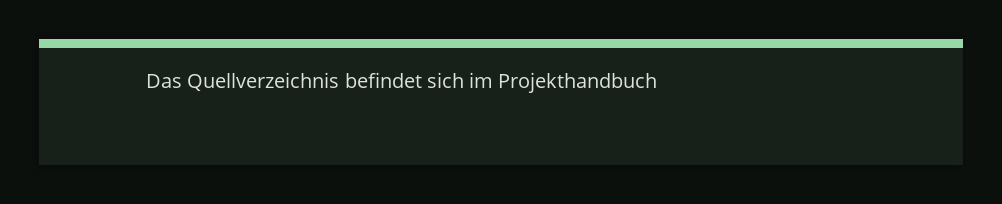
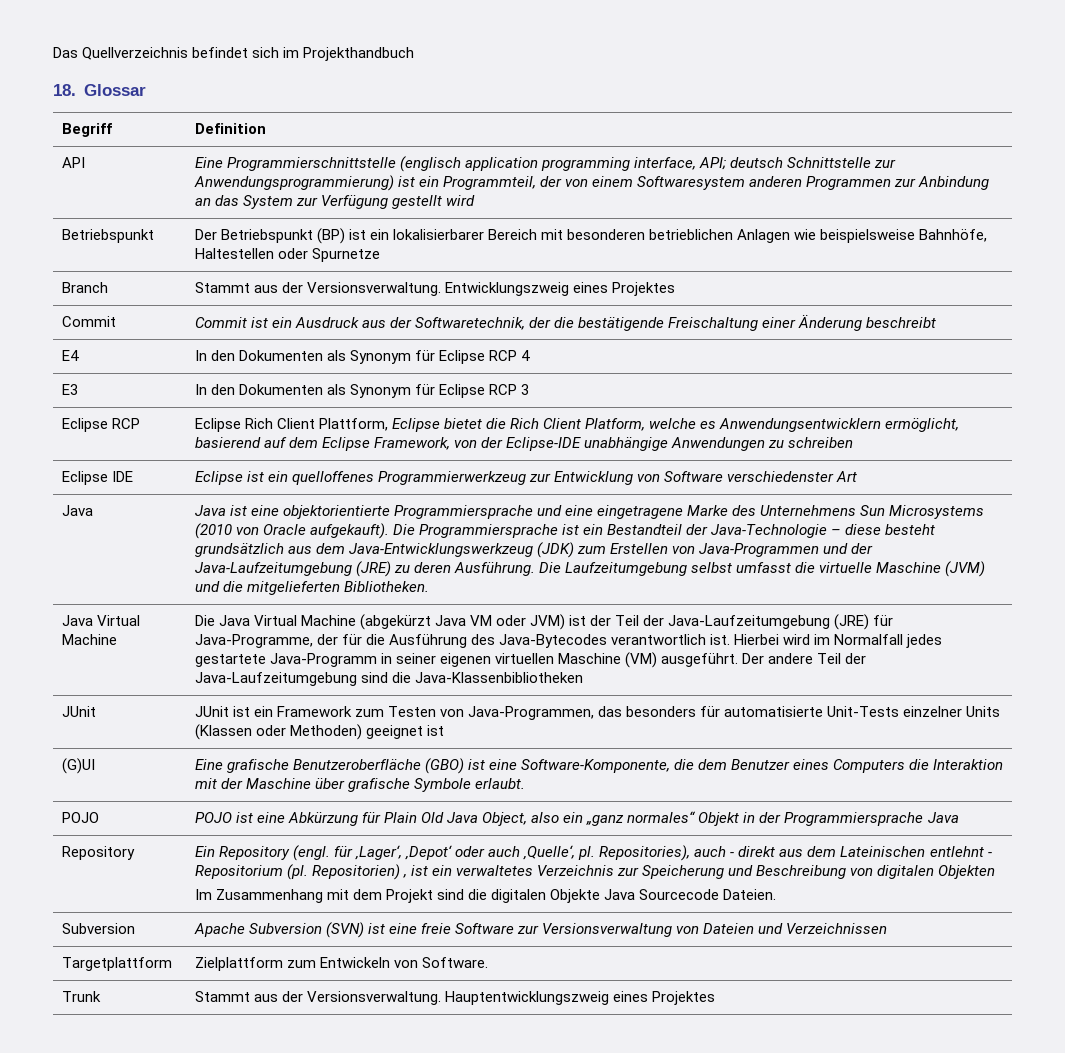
(658, 82) none -> [53,84,146,96] [61,123,112,137] [194,123,266,134] [61,157,85,168] [194,156,897,172] [193,175,990,191] [194,195,475,209] [61,229,154,243] [194,228,988,244] [194,248,380,262] [61,282,108,293] [194,282,675,296] [61,316,116,327] [194,314,937,331] [61,350,79,361] [194,350,531,364] [61,384,78,395] [194,384,530,398] [61,418,140,432] [194,418,960,432] [194,437,854,451] [61,471,133,485] [194,471,858,485] [61,505,93,516] [194,505,985,519] [194,523,936,539] [194,542,874,558] [194,561,986,577] [194,581,429,595] [61,615,140,626] [61,634,117,645] [194,614,894,630] [194,634,943,648] [194,652,867,668] [194,672,583,686] [61,706,96,717] [194,706,1001,720] [194,724,444,740] [61,758,95,774] [194,758,1004,774] [194,778,525,792] [61,812,99,823] [194,811,959,826] [61,846,135,860] [194,845,992,861] [194,864,996,880] [194,889,777,903] [61,923,135,934] [193,922,888,938] [61,957,172,971] [194,957,488,971] [61,991,101,1002] [194,991,715,1005] // 18. Glossar // Begriff | Definition // API | Eine Programmierschnittstelle (englisch application programming interface, API; deutsch Schnittstelle zur Anwendungsprogrammierung) ist ein Programmteil, der von einem Softwaresystem anderen Programmen zur Anbindung an das System zur Verfügung gestellt wird // Betriebspunkt | Der Betriebspunkt (BP) ist ein lokalisierbarer Bereich mit besonderen betrieblichen Anlagen wie beispielsweise Bahnhöfe, Haltestellen oder Spurnetze // Branch | Stammt aus der Versionsverwaltung. Entwicklungszweig eines Projektes // Commit | Commit ist ein Ausdruck aus der Softwaretechnik, der die bestätigende Freischaltung einer Änderung beschreibt // E4 | In den Dokumenten als Synonym für Eclipse RCP 4 // E3 | In den Dokumenten als Synonym für Eclipse RCP 3 // Eclipse RCP | Eclipse Rich Client Plattform, Eclipse bietet die Rich Client Platform, welche es Anwendungsentwicklern ermöglicht, basierend auf dem Eclipse Framework, von der Eclipse-IDE unabhängige Anwendungen zu schreiben // Eclipse IDE | Eclipse ist ein quelloffenes Programmierwerkzeug zur Entwicklung von Software verschiedenster Art // Java | Java ist eine objektorientierte Programmiersprache und eine eingetragene Marke des Unternehmens Sun Microsystems (2010 von Oracle aufgekauft). Die Programmiersprache ist ein Bestandteil der Java-Technologie – diese besteht grundsätzlich aus dem Java-Entwicklungswerkzeug (JDK) zum Erstellen von Java-Programmen und der Java-Laufzeitumgebung (JRE) zu deren Ausführung. Die Laufzeitumgebung selbst umfasst die virtuelle Maschine (JVM) und die mitgelieferten Bibliotheken. // Java Virtual Machine | Die Java Virtual Machine (abgekürzt Java VM oder JVM) ist der Teil der Java-Laufzeitumgebung (JRE) für Java-Programme, der für die Ausführung des Java-Bytecodes verantwortlich ist. Hierbei wird im Normalfall jedes gestartete Java-Programm in seiner eigenen virtuellen Maschine (VM) ausgeführt. Der andere Teil der Java-Laufzeitumgebung sind die Java-Klassenbibliotheken // JUnit | JUnit ist ein Framework zum Testen von Java-Programmen, das besonders für automatisierte Unit-Tests einzelner Units (Klassen oder Methoden) geeignet ist // (G)UI | Eine grafische Benutzeroberfläche (GBO) ist eine Software-Komponente, die dem Benutzer eines Computers die Interaktion mit der Maschine über grafische Symbole erlaubt. // POJO | POJO ist eine Abkürzung für Plain Old Java Object, also ein „ganz normales“ Objekt in der Programmiersprache Java // Repository | Ein Repository (engl. für ‚Lager‘, ‚Depot‘ oder auch ‚Quelle‘, pl. Repositories), auch - direkt aus dem Lateinischen entlehnt - Repositorium (pl. Repositorien) , ist ein verwaltetes Verzeichnis zur Speicherung und Beschreibung von digitalen Objekten // Im Zusammenhang mit dem Projekt sind die digitalen Objekte Java Sourcecode Dateien. // Subversion | Apache Subversion (SVN) ist eine freie Software zur Versionsverwaltung von Dateien und Verzeichnissen // Targetplattform | Zielplattform zum Entwickeln von Software. // Trunk | Stammt aus der Versionsverwaltung. Hauptentwicklungszweig eines Projektes

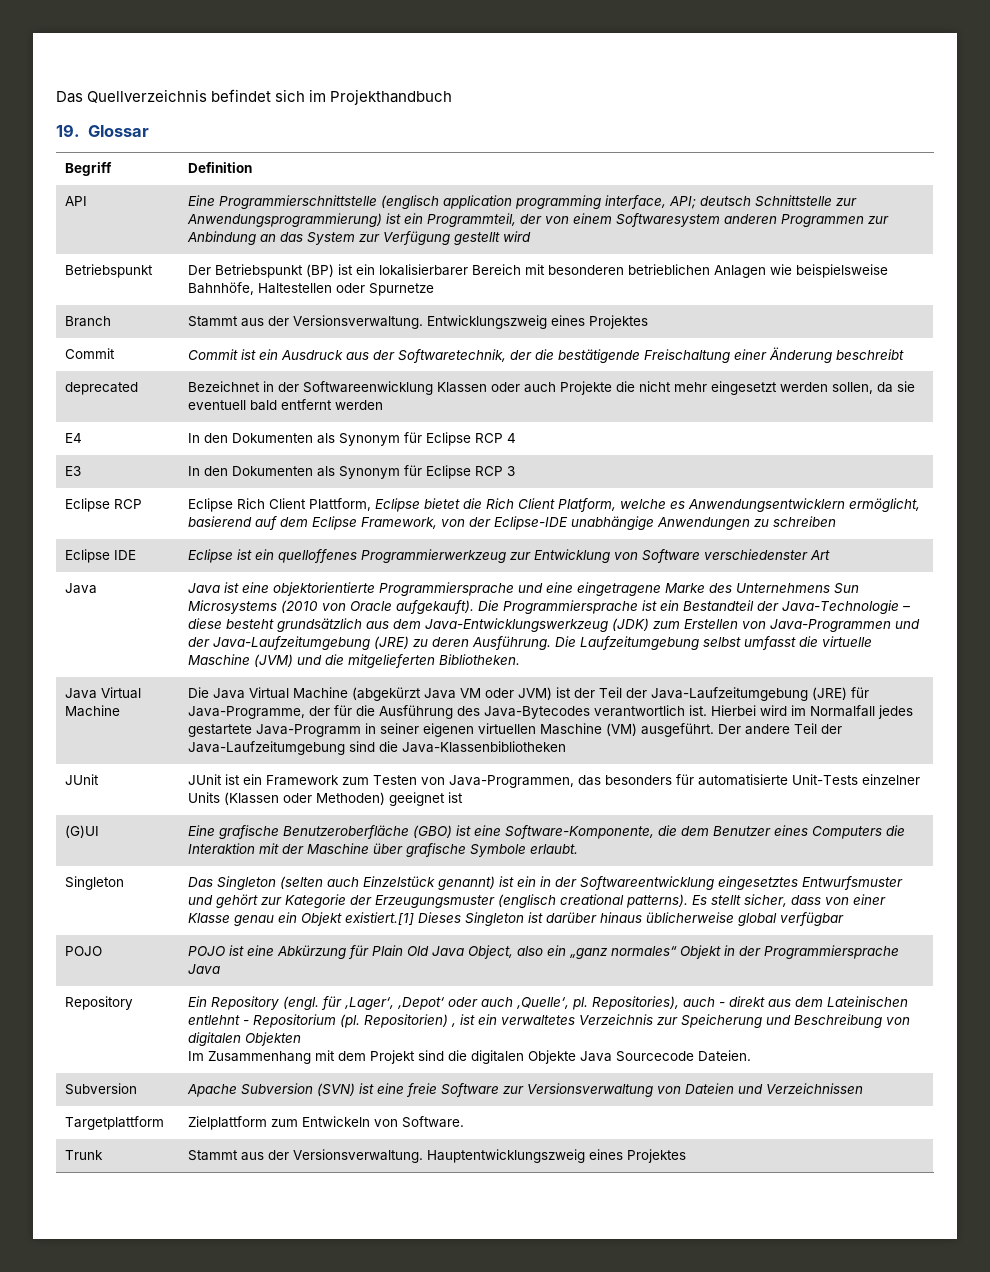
[53,84,76,96] 18. -> [56,124,80,137] 19.
(937, 322) none -> [64,382,138,395] [187,381,915,395] [187,399,383,411] // deprecated | Bezeichnet in der Softwareenwicklung Klassen oder auch Projekte die nicht mehr eingesetzt werden sollen, da sie eventuell bald entfernt werden
(525, 783) none -> [64,876,124,890] [187,876,903,890] [187,894,886,908] [187,912,844,926] // Singleton | Das Singleton (selten auch Einzelstück genannt) ist ein in der Softwareentwicklung eingesetztes Entwurfsmuster und gehört zur Kategorie der Erzeugungsmuster (englisch creational patterns). Es stellt sicher, dass von einer Klasse genau ein Objekt existiert.[1] Dieses Singleton ist darüber hinaus üblicherweise global verfügbar

